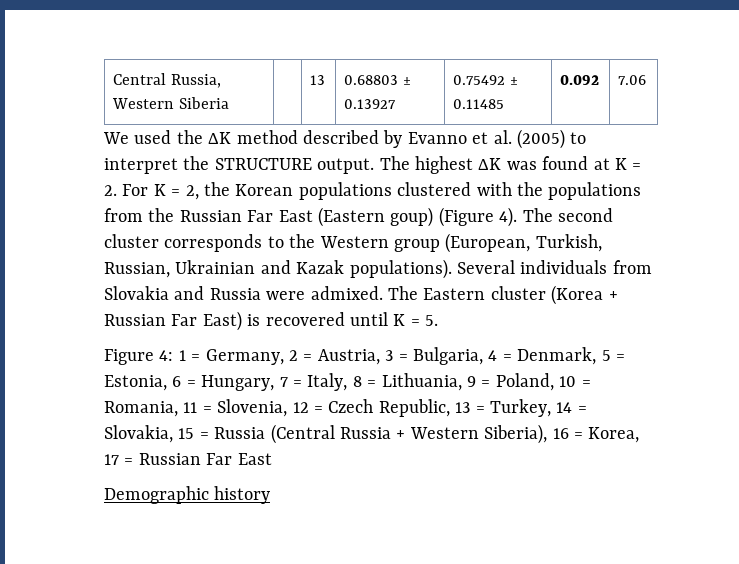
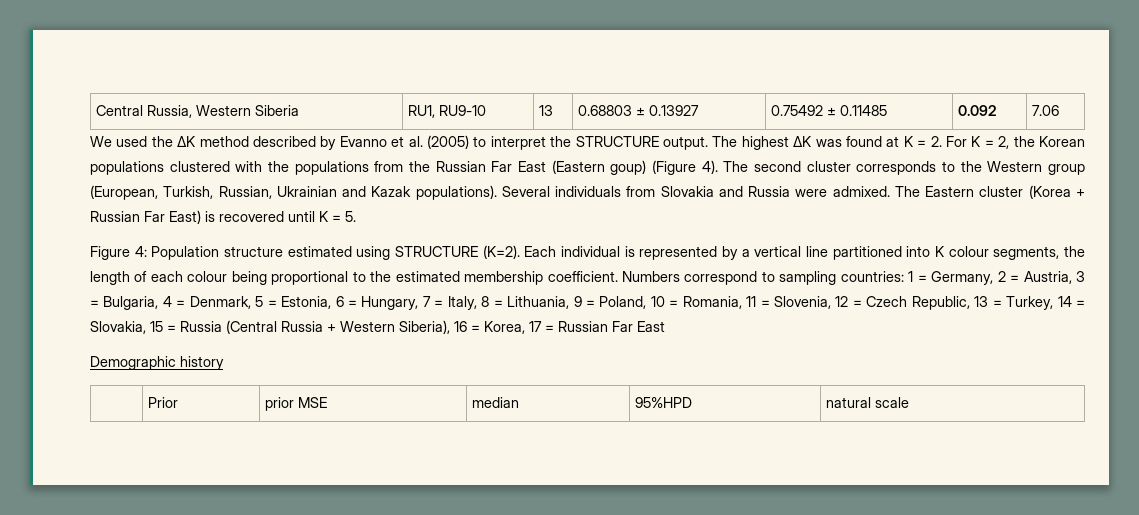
(229, 103) none -> [408,105,487,118] RU1, RU9-10
(174, 355) none -> [151,245,1085,260] [90,271,904,285] Population structure estimated using STRUCTURE (K=2). Each individual is represented by a vertical line partitioned into K colour segments, the length of each colour being proportional to the estimated membership coefficient. Numbers correspond to sampling countries:
(271, 495) none -> [148,397,179,408] [265,397,328,411] [472,397,520,408] [635,397,693,408] [826,397,910,408] // | Prior | prior MSE | median | 95%HPD | natural scale

